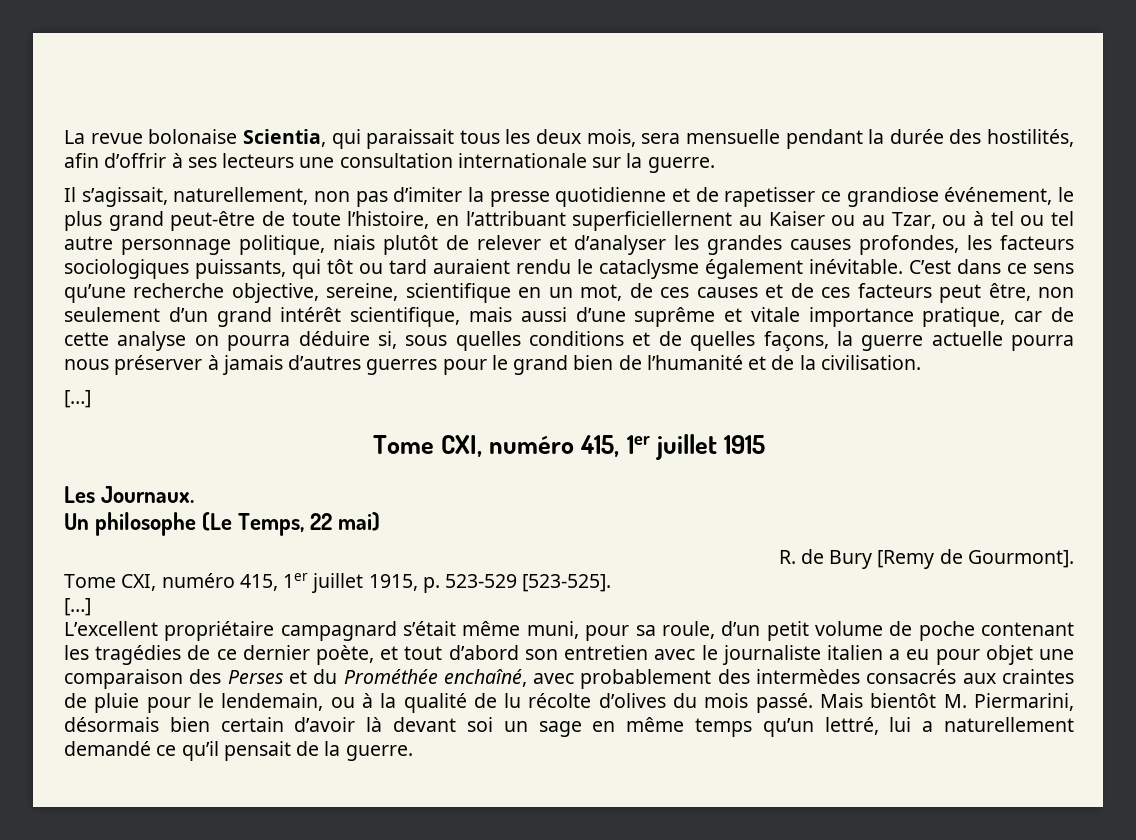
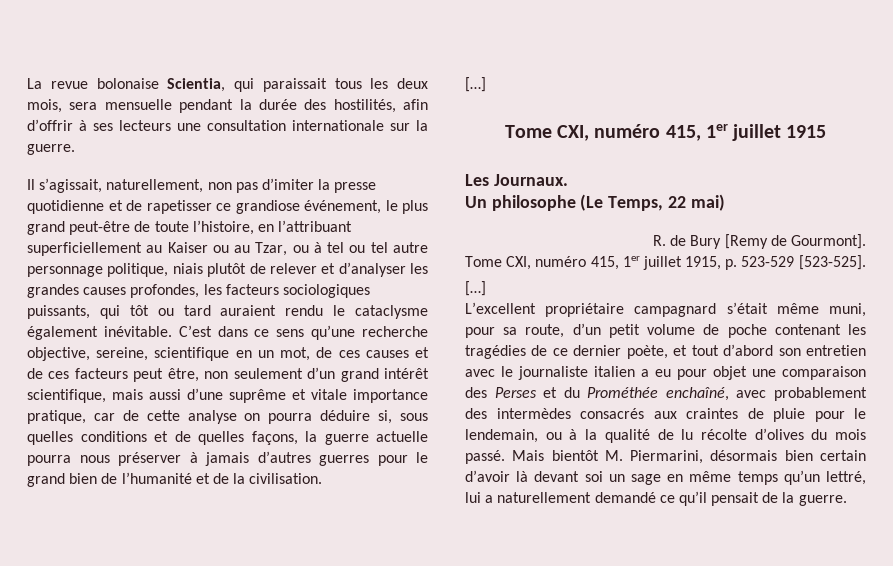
[572,211,733,231] superficiellernent -> [27,242,142,256] superficiellement
[661,621,715,639] roule, -> [525,324,565,338] route,

